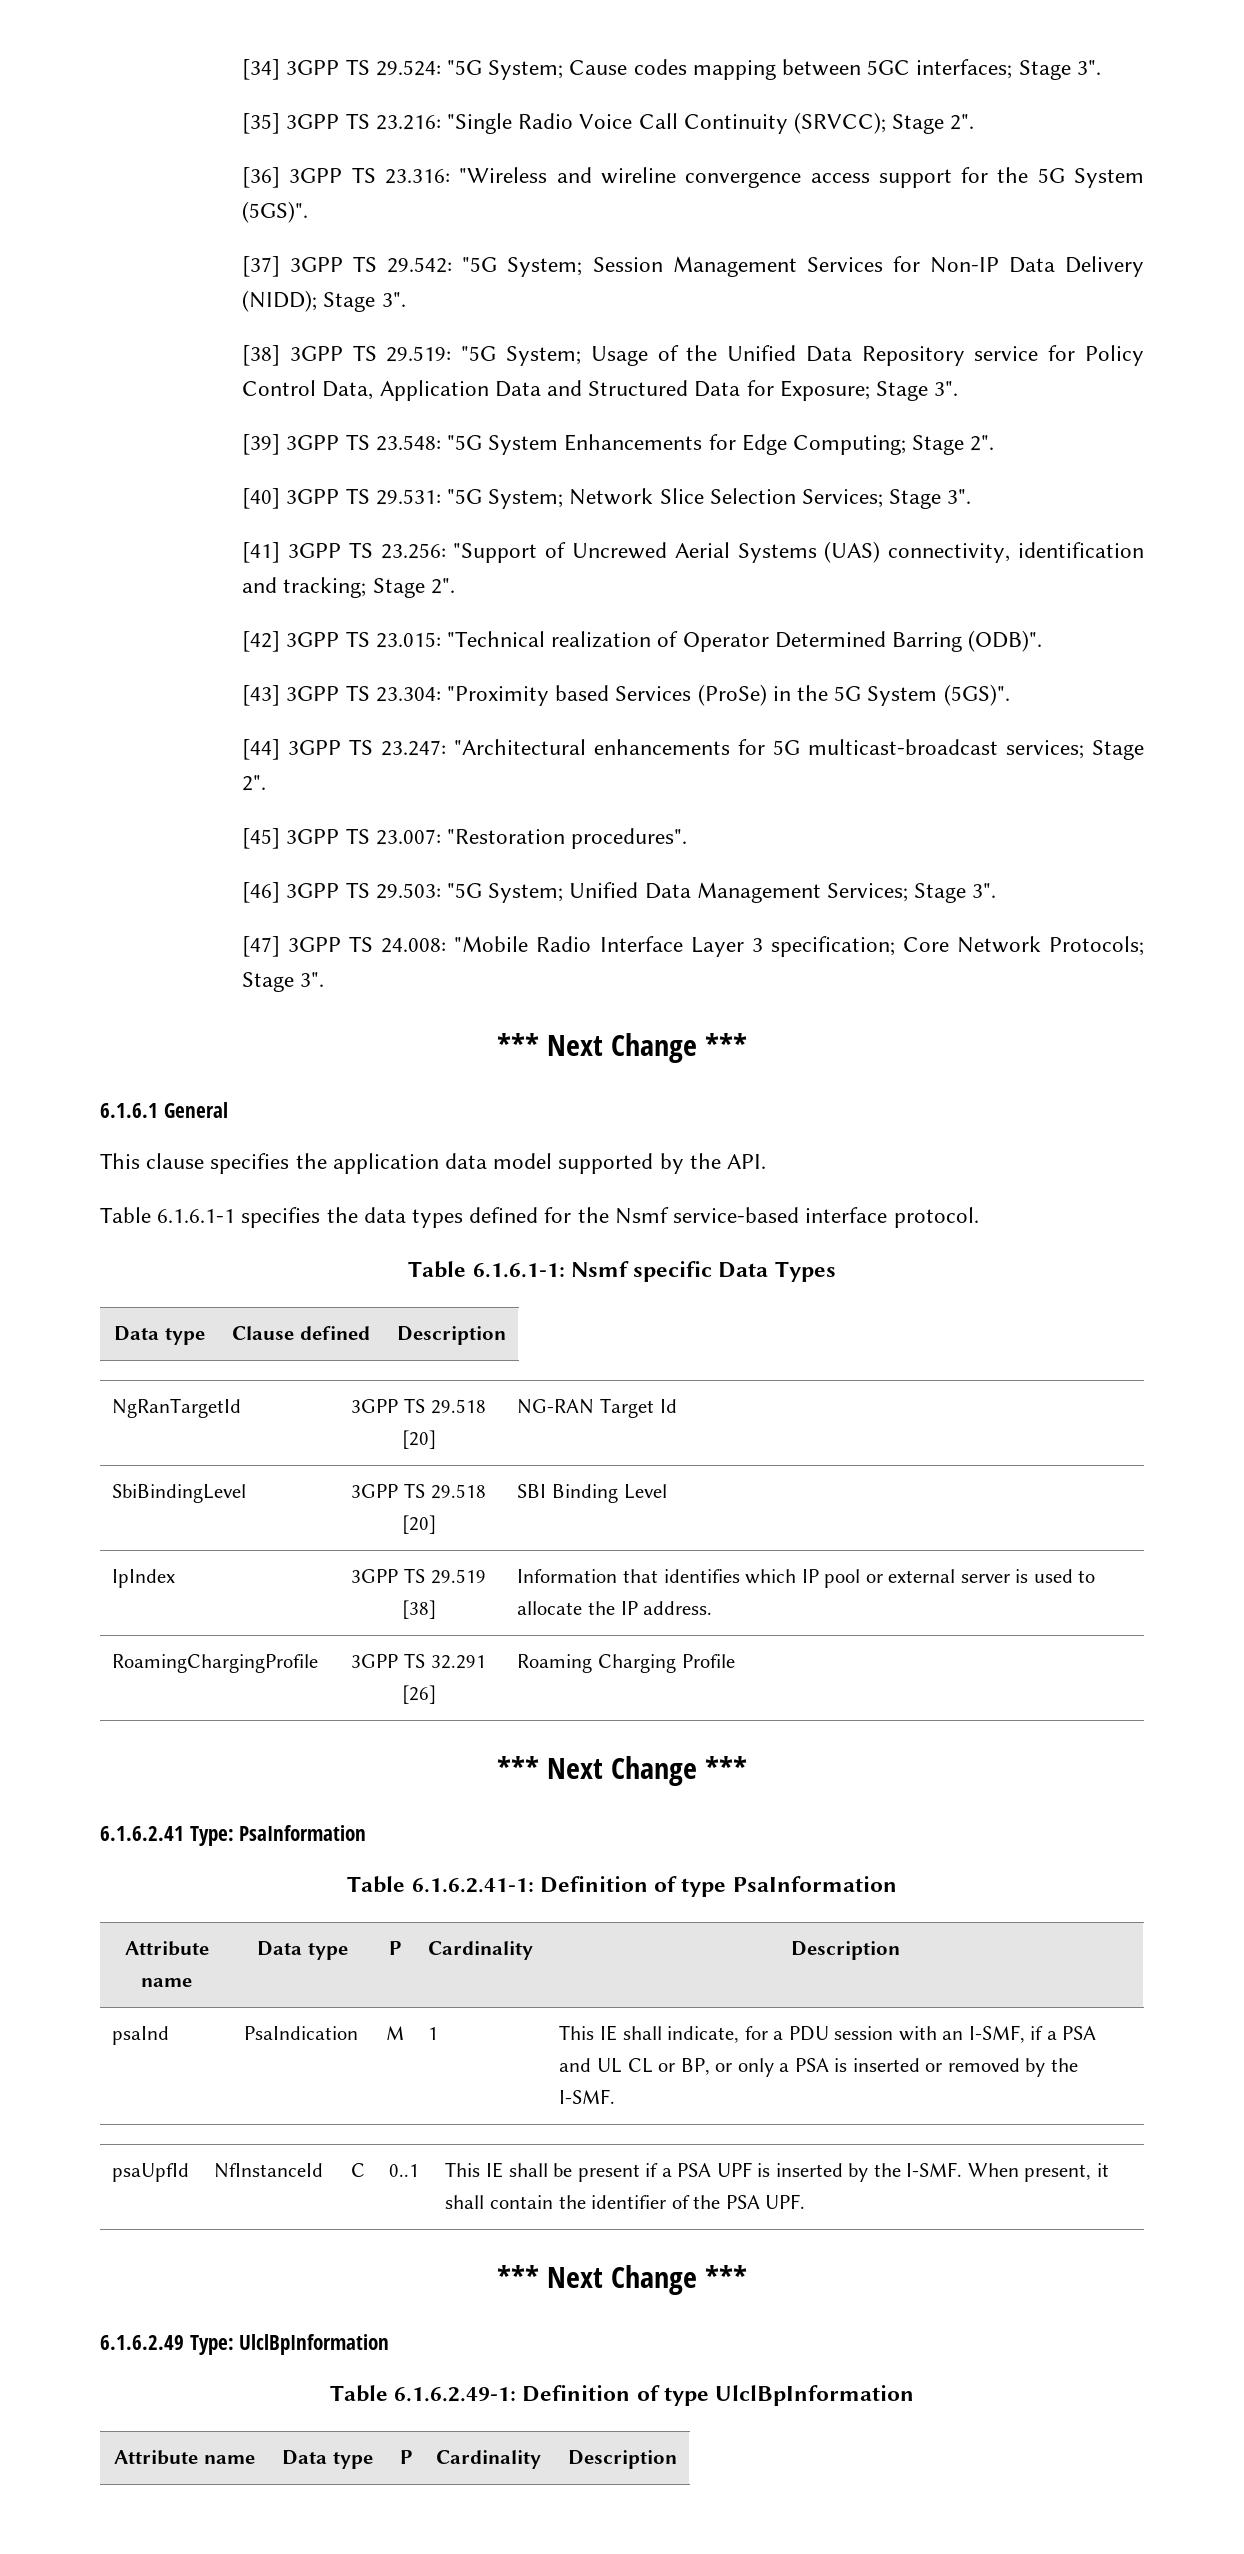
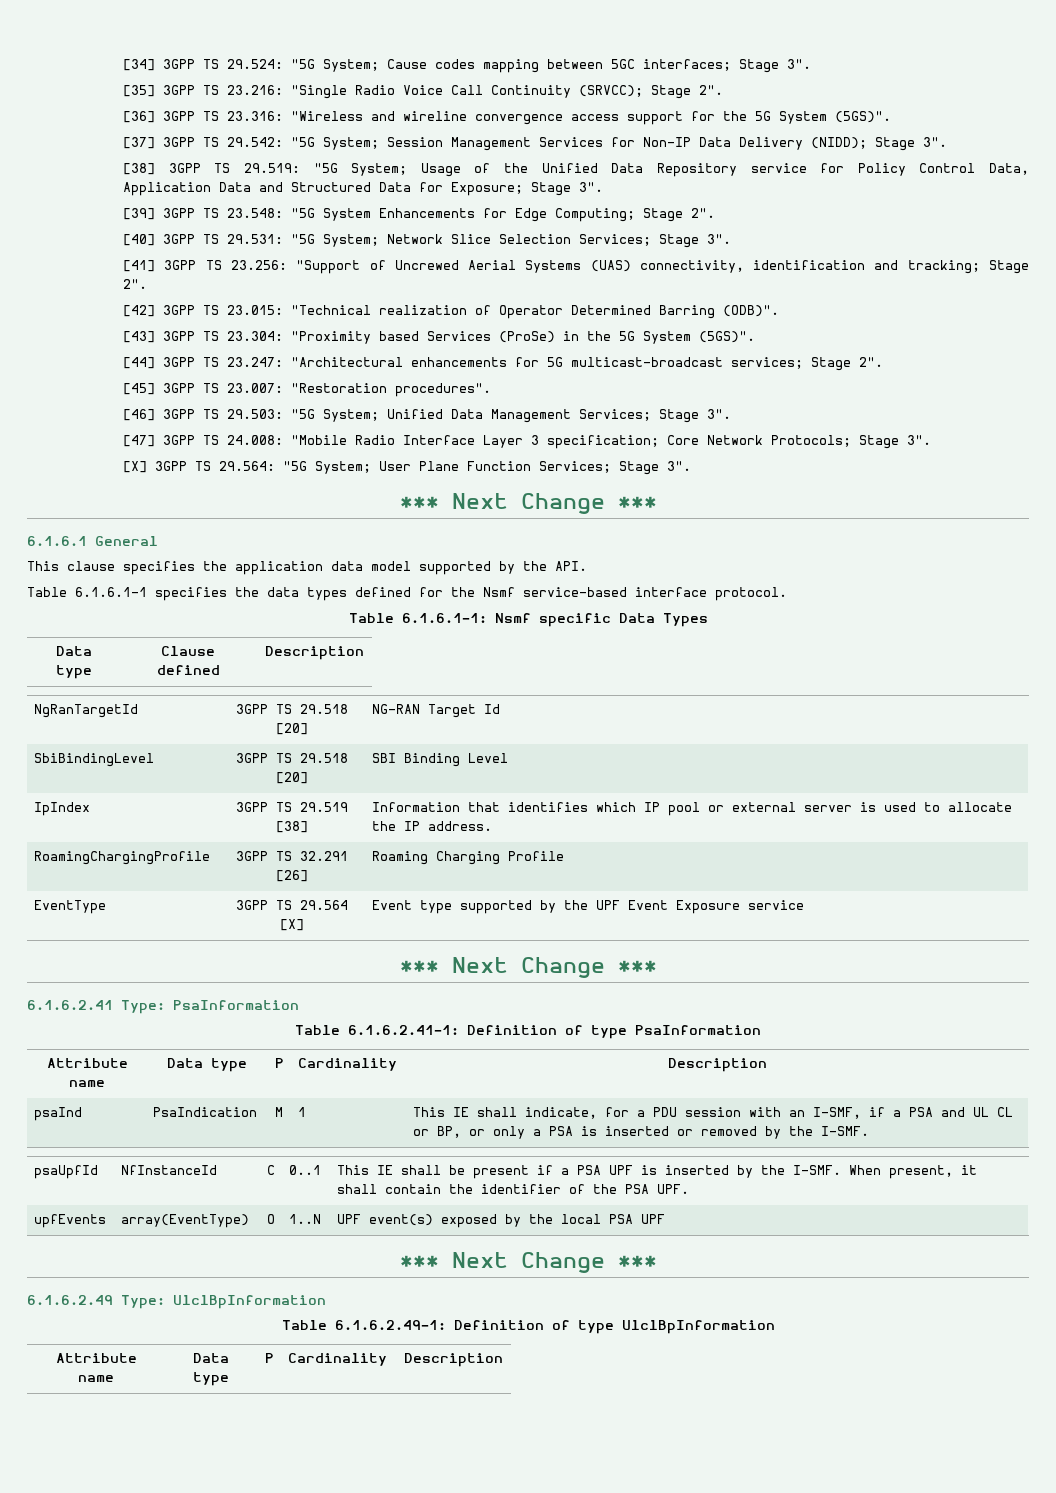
(325, 979) none -> [123,461,692,475] // [X] 3GPP TS 29.564: "5G System; User Plane Function Services; Stage 3".
(735, 1661) none -> [34,900,107,914] [236,900,348,910] [280,919,304,931] [372,900,805,914] // EventType | 3GPP TS 29.564 [X] | Event type supported by the UPF Event Exposure service
(806, 2201) none -> [34,1214,107,1228] [121,1214,250,1228] [266,1214,275,1224] [289,1214,322,1224] [337,1214,666,1228] // upfEvents | array(EventType) | O | 1..N | UPF event(s) exposed by the local PSA UPF

